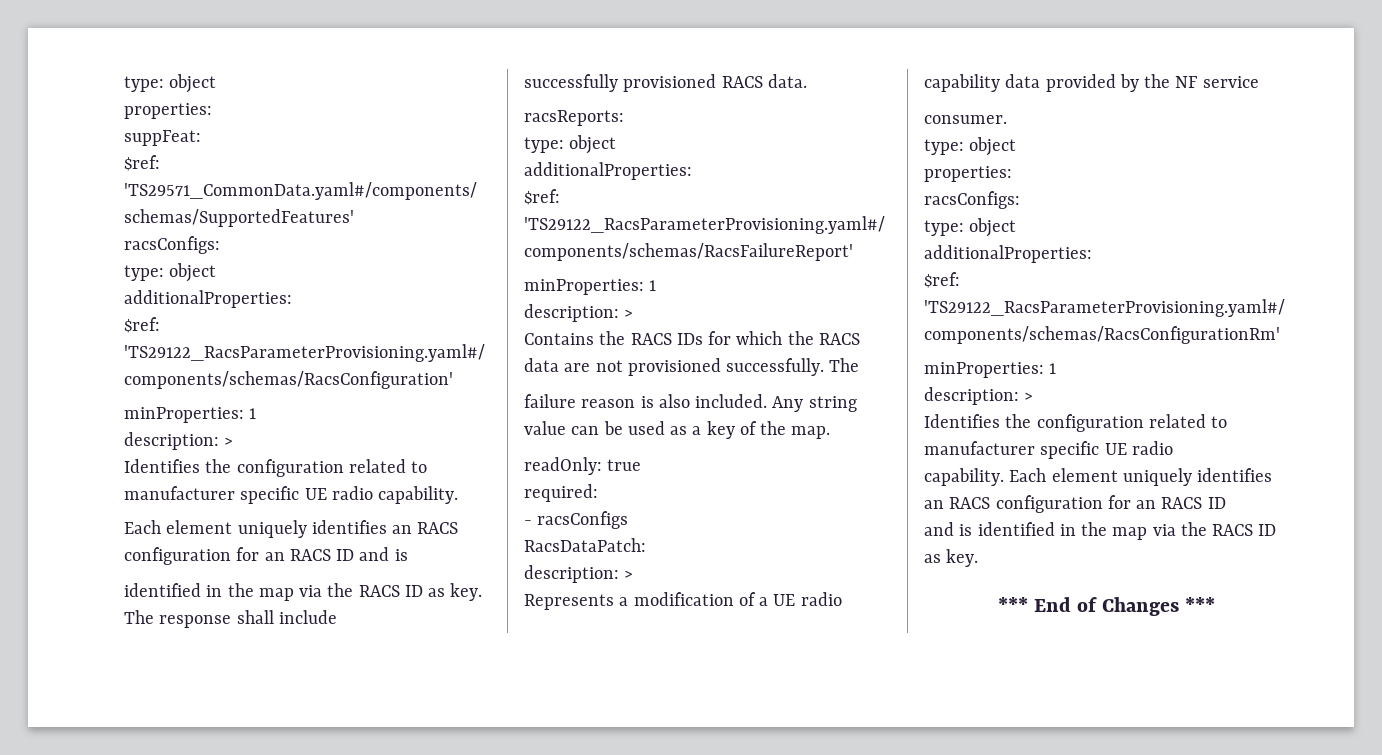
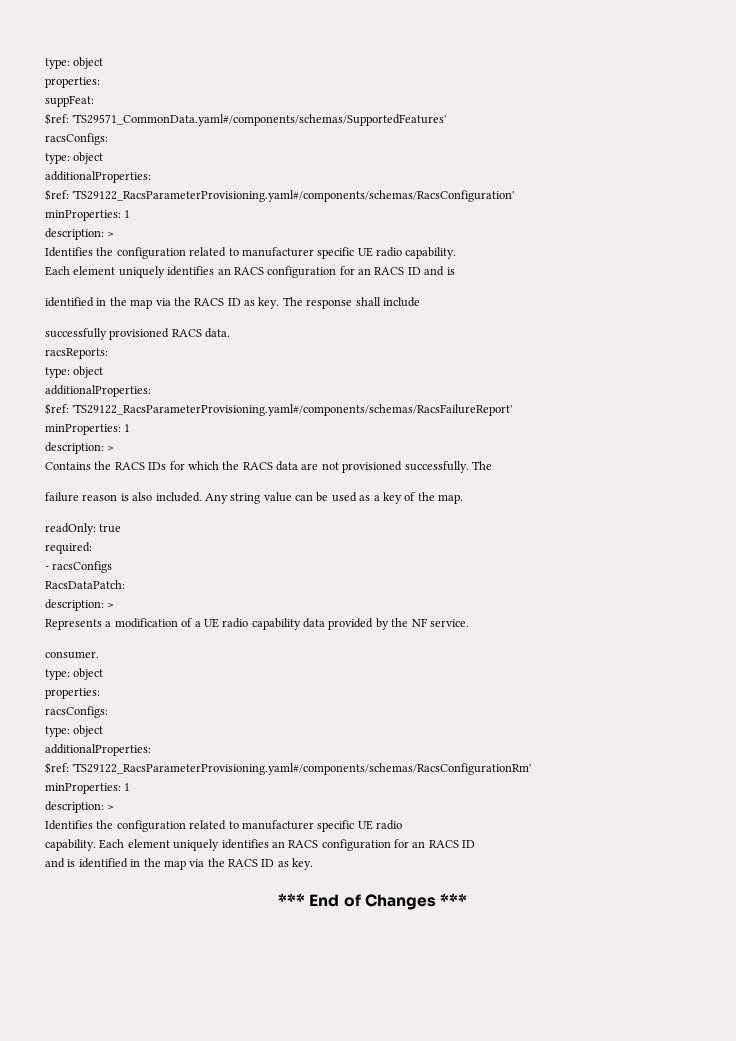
[1202,76,1259,88] service -> [429,619,469,627] service.

